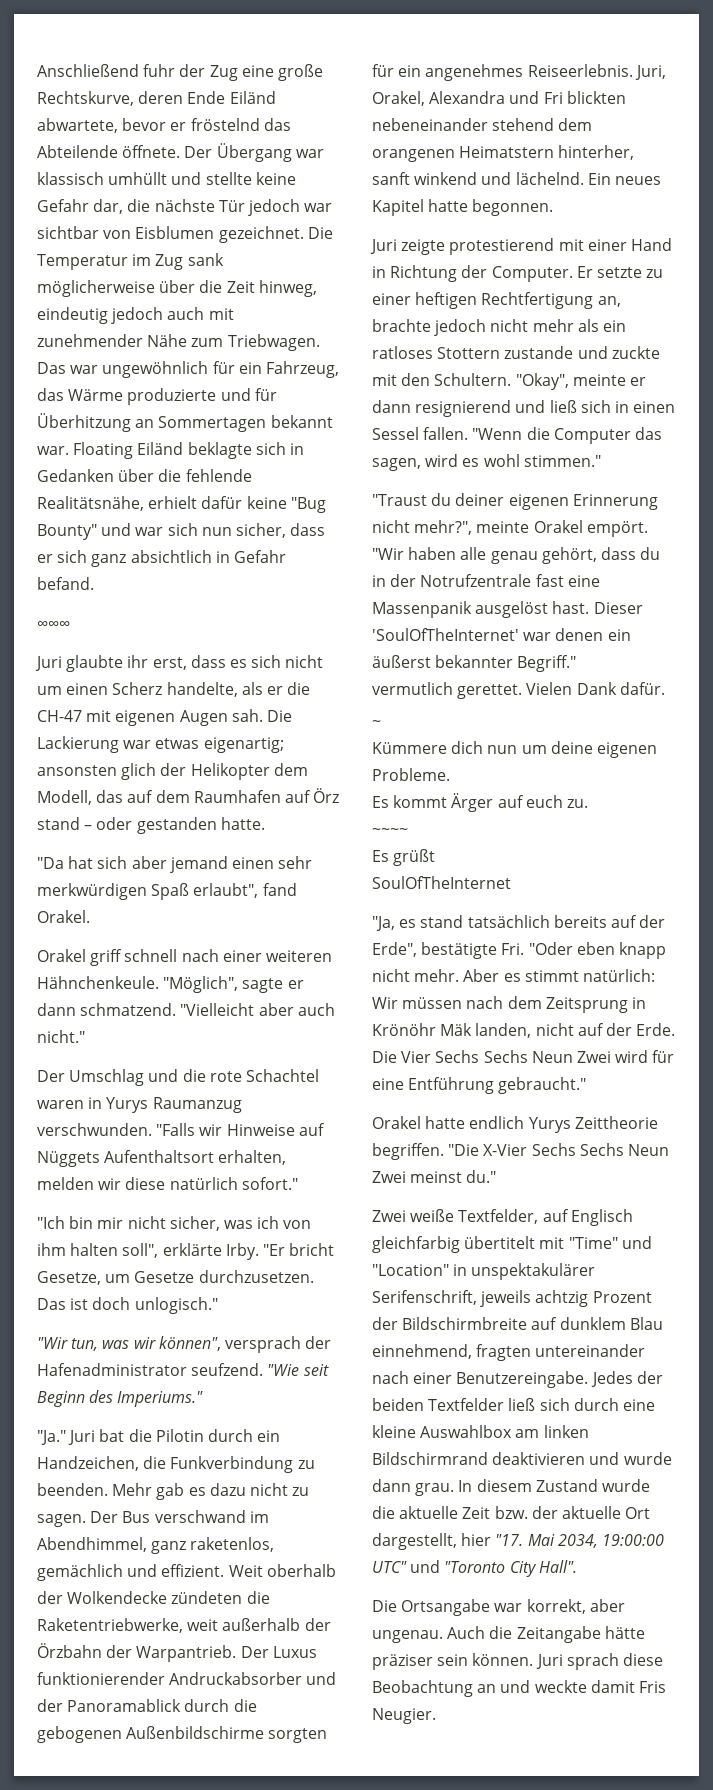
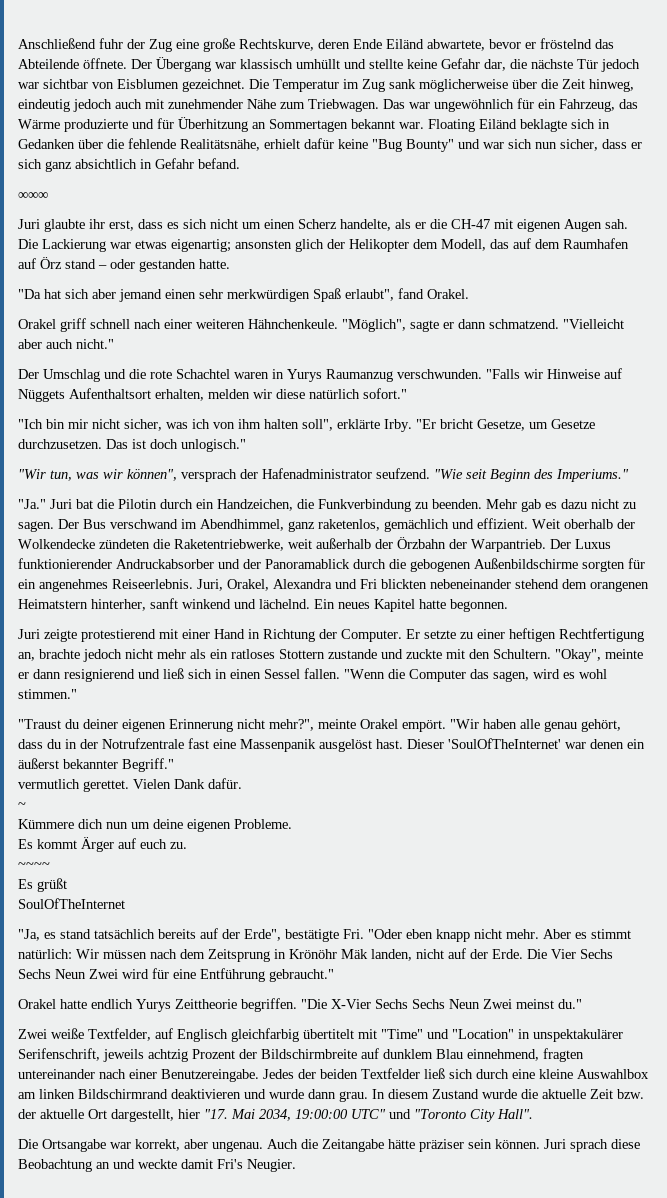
[638,1681,666,1693] Fris -> [217,1159,243,1169] Fri's

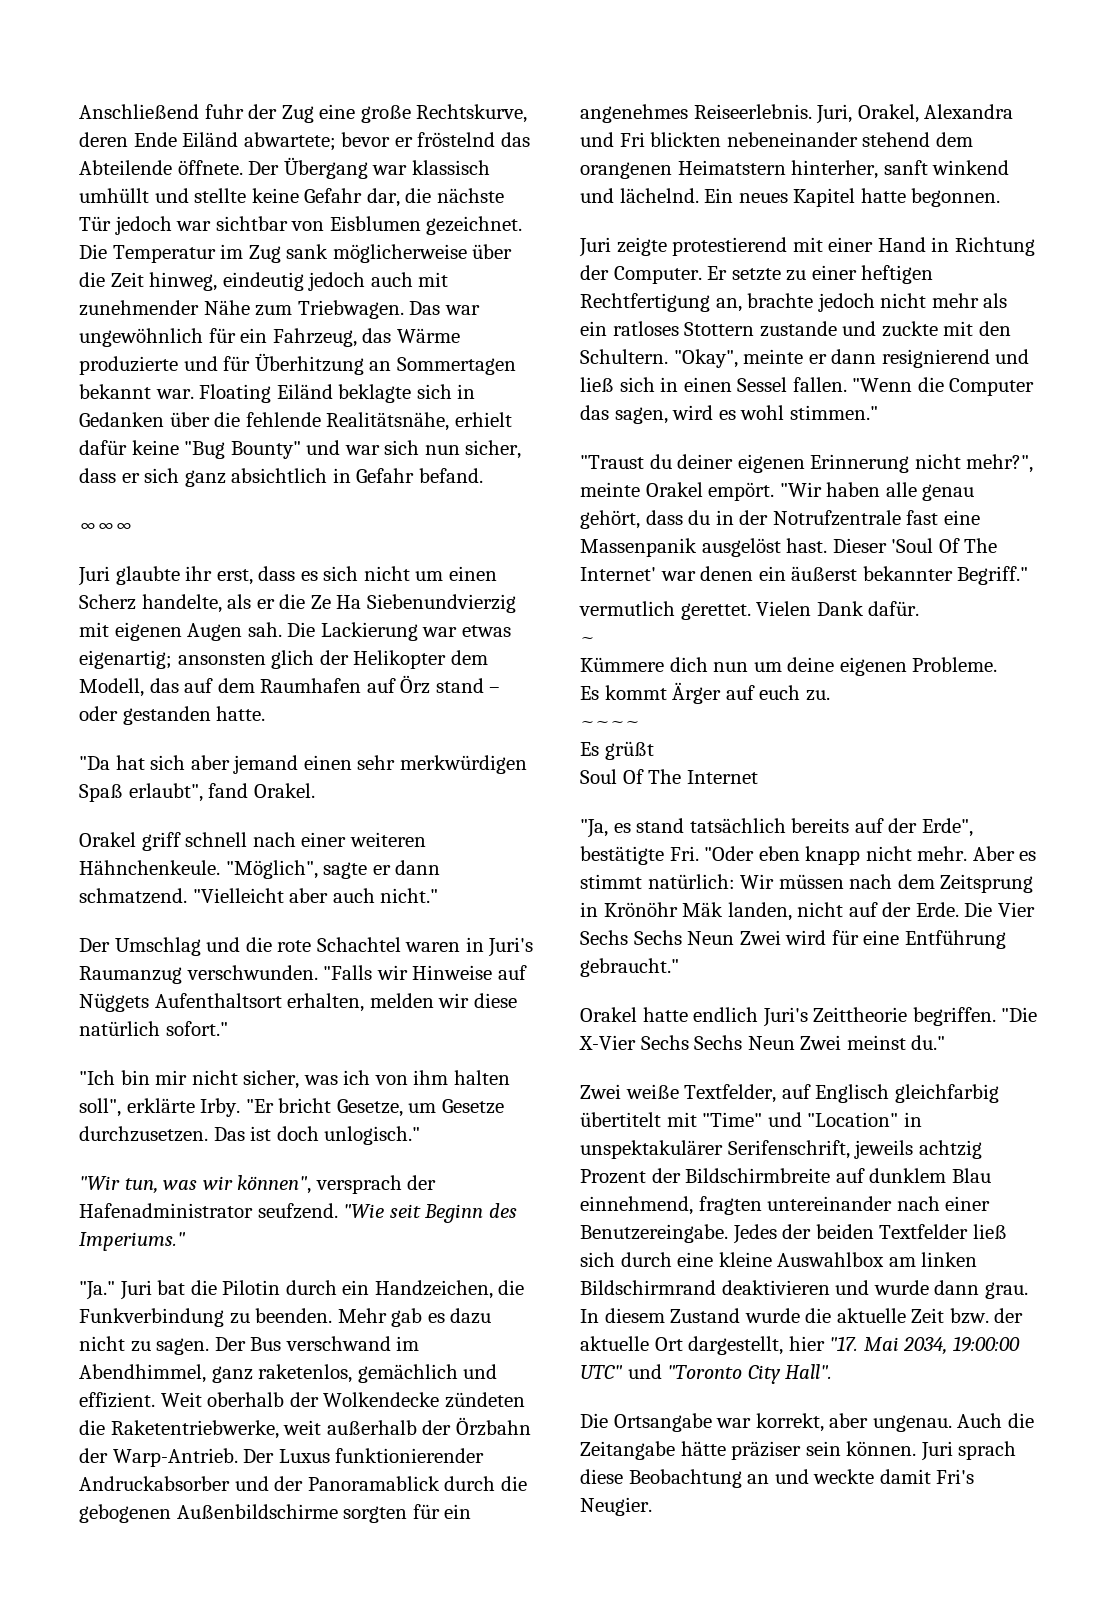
[427,39,485,51] abwartete, -> [243,132,336,151] abwartete;
[451,219,490,229] CH-47 -> [310,594,516,613] Ze Ha Siebenundvierzig
[287,369,322,382] Yurys -> [488,937,534,957] Juri's
[471,539,546,552] Warpantrieb. -> [112,1448,238,1467] Warp-Antrieb.
[448,738,561,749] 'SoulOfTheInternet' -> [891,538,998,553] [580,567,656,581] 'Soul Of The Internet'
[18,898,125,909] SoulOfTheInternet -> [580,769,758,784] Soul Of The Internet
[136,999,171,1012] Yurys -> [762,1007,808,1027] Juri's

